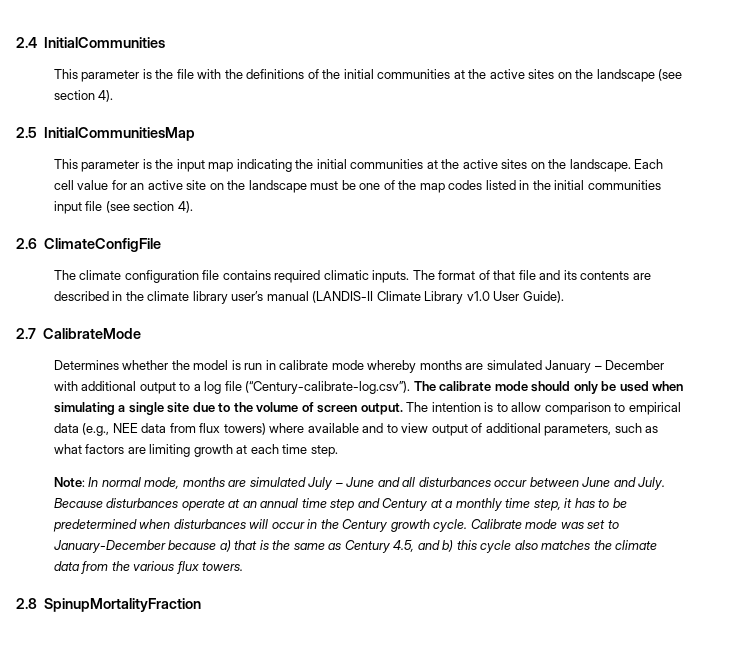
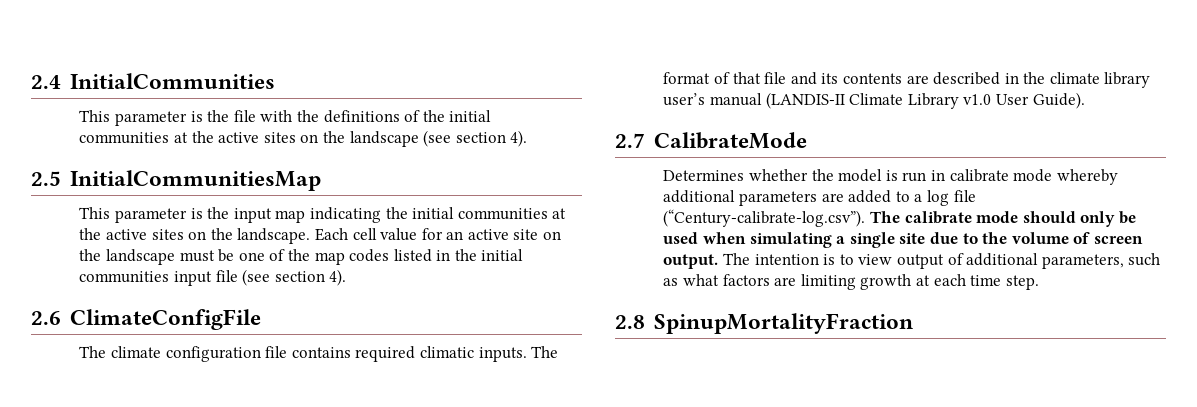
[419,360,665,373] [53,381,176,394] months are simulated January – December with additional output -> [663,190,892,206] additional parameters are added
[511,402,681,415] [53,423,398,436] allow comparison to empirical data (e.g., NEE data from flux towers) where available and to -> (854, 259) none
[53,477,666,490] [53,498,627,511] [52,519,619,532] [53,540,658,553] [53,561,244,574] // Note: In normal mode, months are simulated July – June and all disturbances occur between June and July. Because disturbances operate at an annual time step and Century at a monthly time step, it has to be predetermined when disturbances will occur in the Century growth cycle. Calibrate mode was set to January-December because a) that is the same as Century 4.5, and b) this cycle also matches the climate data from the various flux towers. -> (1039, 282) none

